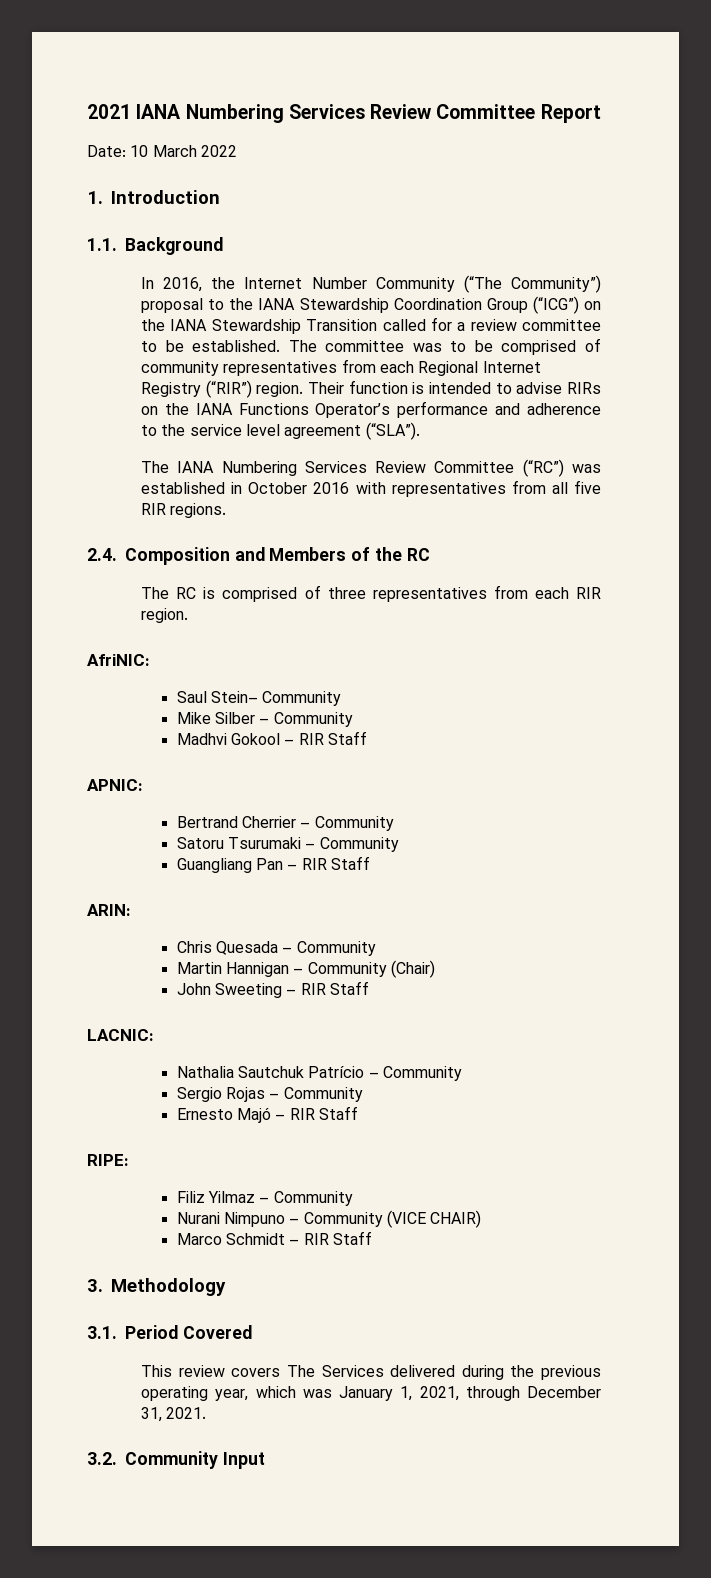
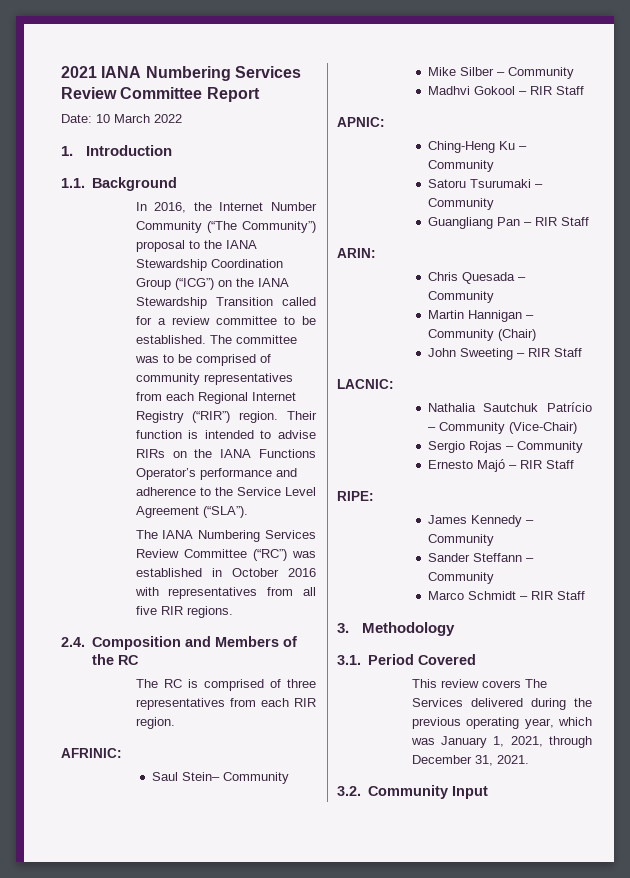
[189,424,362,439] service level agreement -> [236,487,317,496] [135,506,199,518] Service Level Agreement
[87,654,150,666] AfriNIC: -> [61,748,122,758] AFRINIC:
[176,816,297,828] Bertrand Cherrier -> [427,141,515,153] Ching-Heng Ku
(463, 1073) none -> [508,422,577,434] (Vice-Chair)
[176,1191,353,1206] [176,1210,482,1228] Filiz Yilmaz – Community // Nurani Nimpuno – Community (VICE CHAIR) -> [427,515,534,527] [427,534,494,546] [427,553,534,562] [427,572,494,584] James Kennedy – Community // Sander Steffann – Community

